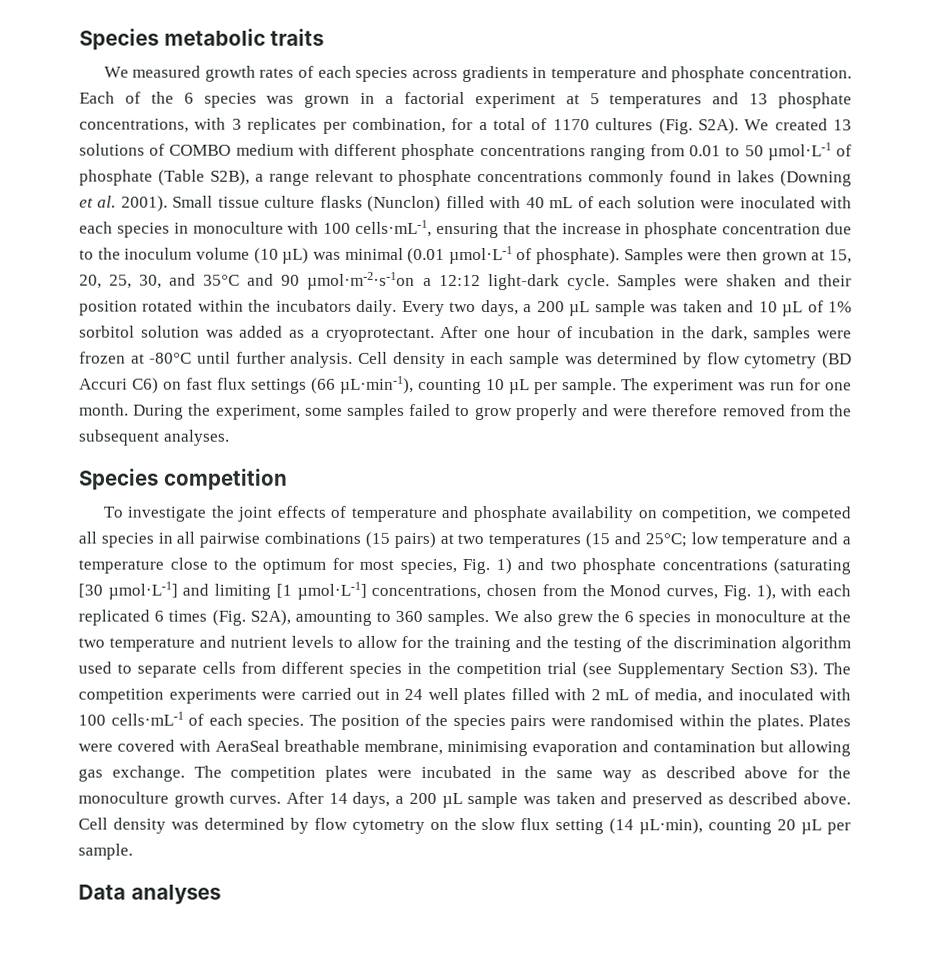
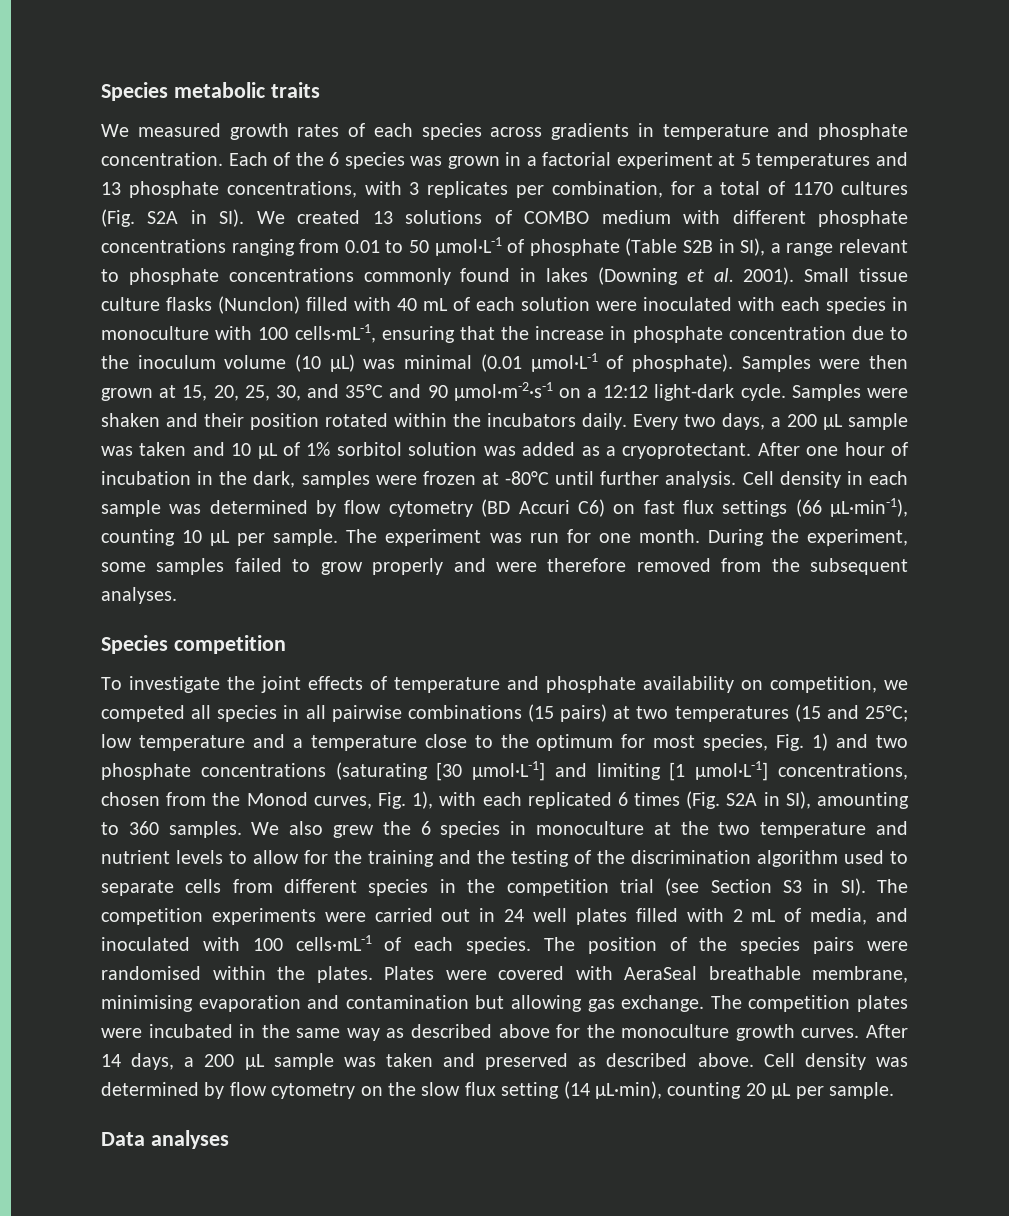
[697,118,739,135] S2A). -> [147,209,245,227] S2A in SI).
[209,169,250,186] S2B), -> [683,238,766,256] S2B in SI),
[307,271,416,290] µmol·m-2·s-1on -> [453,382,581,401] µmol·m-2·s-1 on
[249,609,291,626] S2A), -> [726,791,811,809] S2A in SI),
[616,662,818,679] Supplementary Section S3). -> [710,878,866,896] Section S3 in SI).

